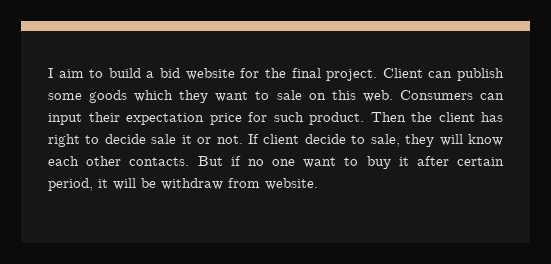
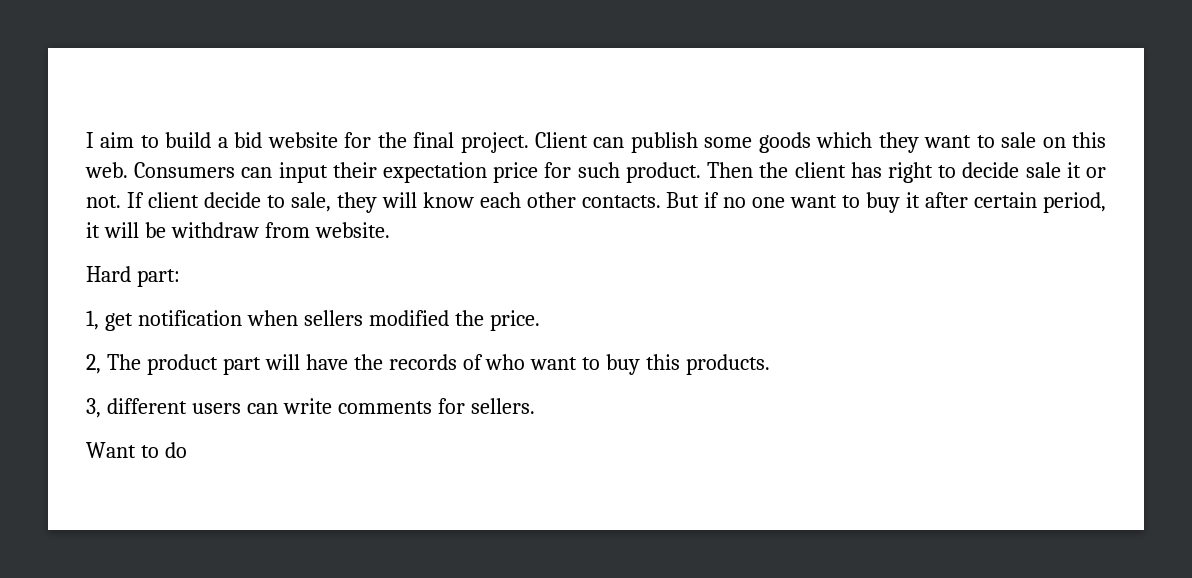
(318, 184) none -> [86,266,180,287] [86,310,540,331] [86,354,771,375] [86,398,535,418] [86,442,187,458] // Hard part: // 1, get notification when sellers modified the price. // 2, The product part will have the records of who want to buy this products. // 3, different users can write comments for sellers. // Want to do

